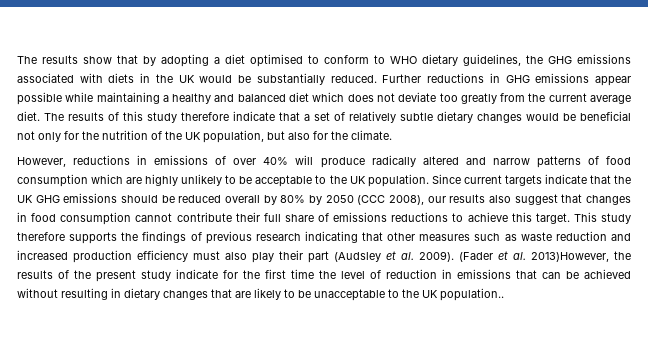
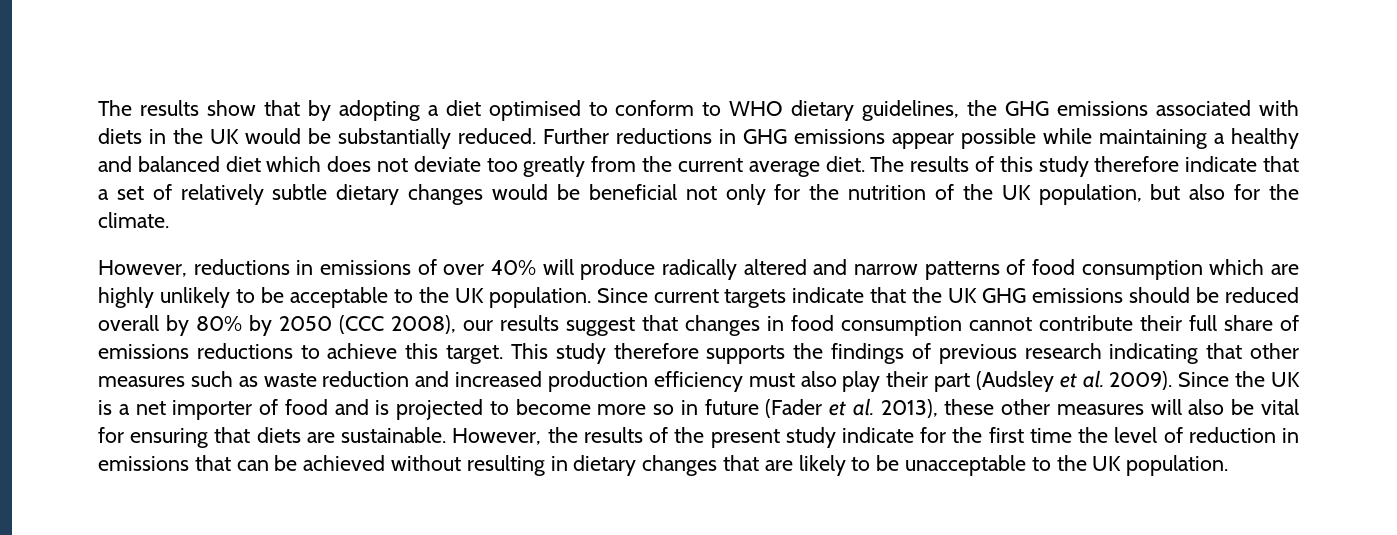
[489,195,512,203] also -> (559, 323) none
[459,251,609,262] (Fader et al. 2013)However, -> [1178,371,1300,387] [98,398,1299,420] [98,427,542,448] Since the UK is a net importer of food and is projected to become more so in future (Fader et al. 2013), these other measures will also be vital for ensuring that diets are sustainable. However,
[440,288,504,301] population.. -> [1126,455,1229,476] population.

